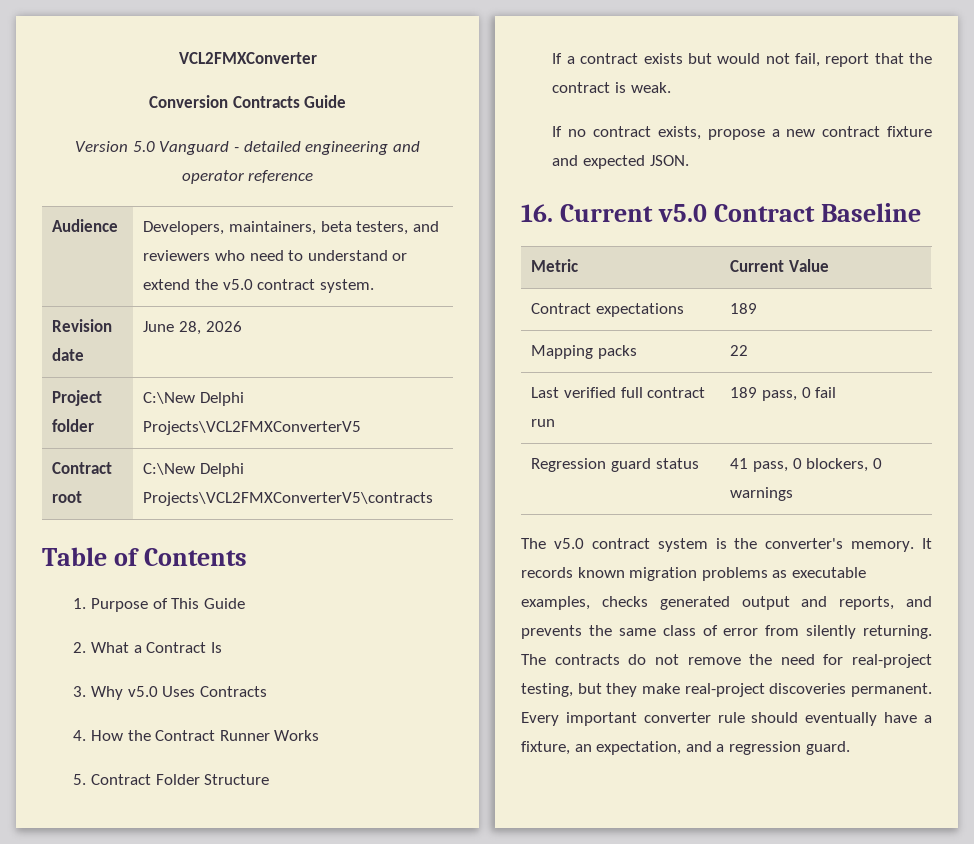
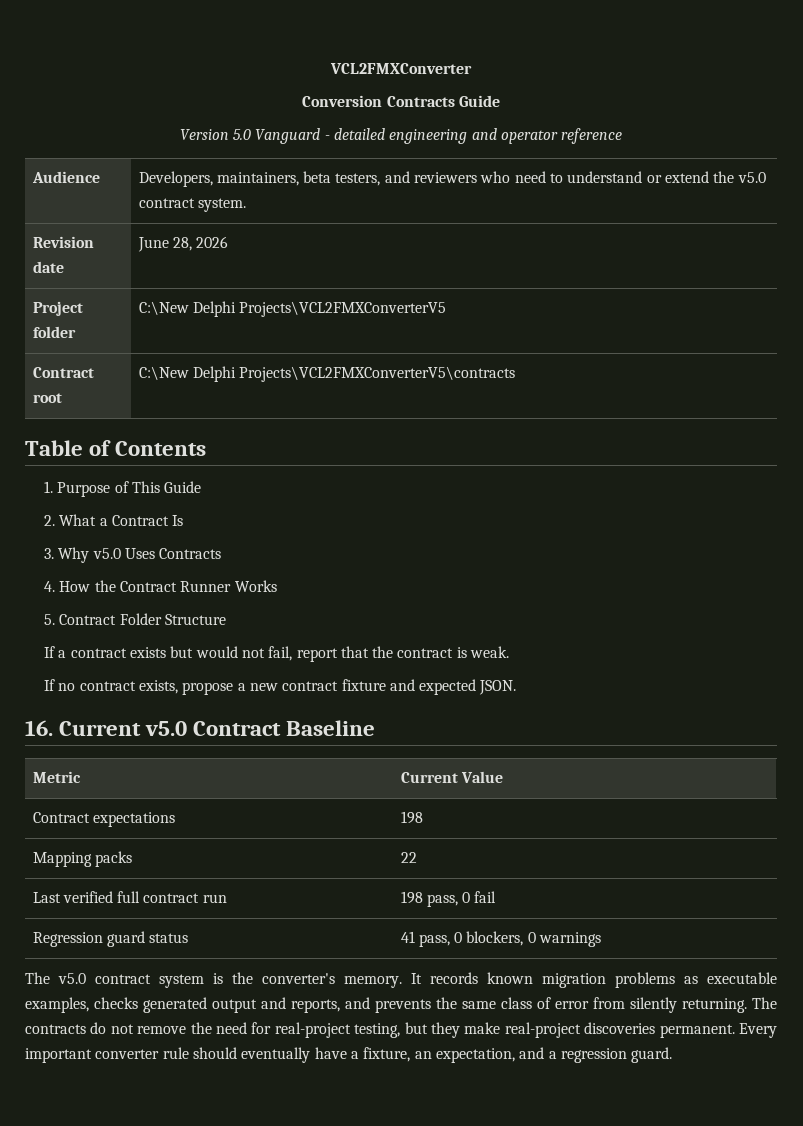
[730,303,758,314] 189 -> [400,811,423,824] 198
[730,387,758,398] 189 -> [400,891,423,904] 198

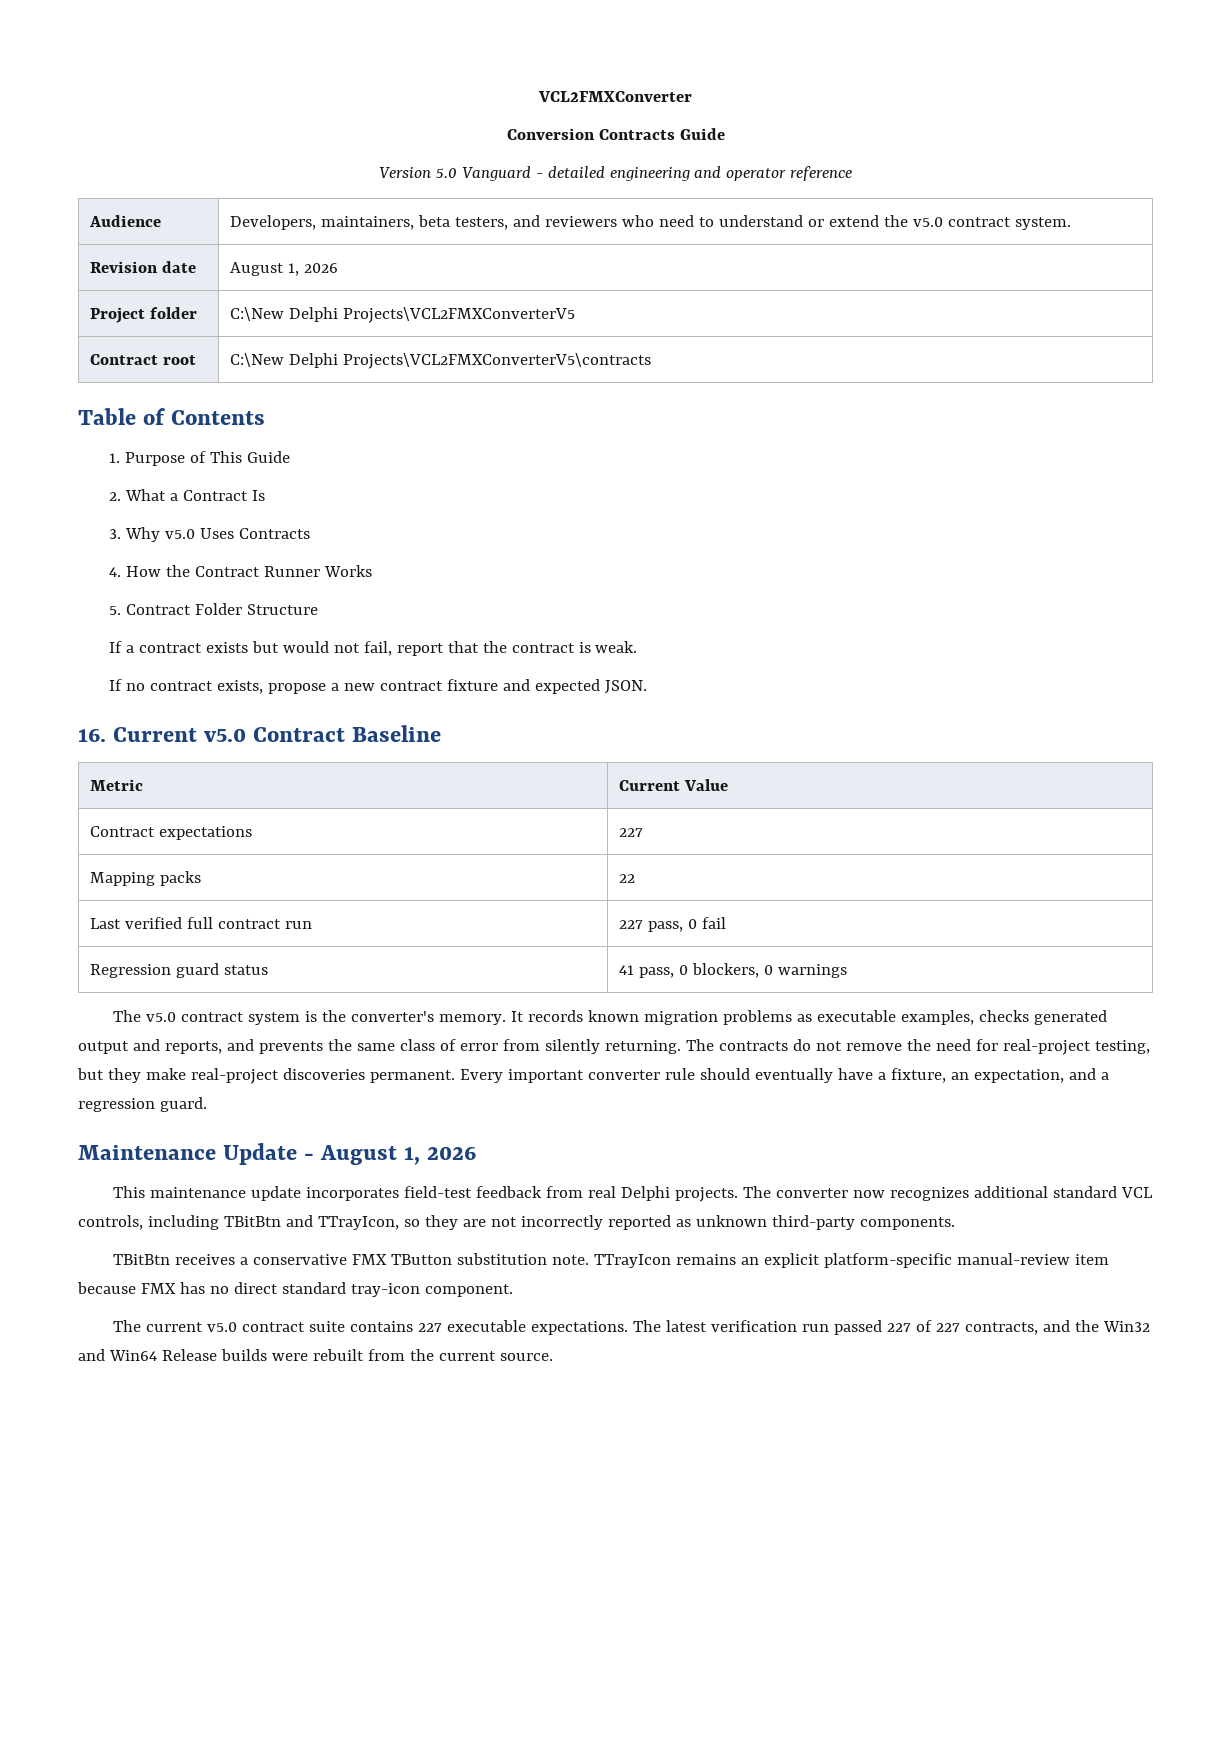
[137,237,192,252] June 28, -> [229,262,299,276] August 1,
[400,811,423,824] 198 -> [618,828,643,837] 227
[400,891,423,904] 198 -> [618,920,643,929] 227
(673, 1055) none -> [78,1143,477,1165] [112,1186,1153,1202] [78,1215,955,1230] [112,1253,1109,1268] [77,1282,513,1297] [112,1320,1150,1335] [78,1349,553,1361] // Maintenance Update - August 1, 2026 // This maintenance update incorporates field-test feedback from real Delphi projects. The converter now recognizes additional standard VCL controls, including TBitBtn and TTrayIcon, so they are not incorrectly reported as unknown third-party components. // TBitBtn receives a conservative FMX TButton substitution note. TTrayIcon remains an explicit platform-specific manual-review item because FMX has no direct standard tray-icon component. // The current v5.0 contract suite contains 227 executable expectations. The latest verification run passed 227 of 227 contracts, and the Win32 and Win64 Release builds were rebuilt from the current source.

